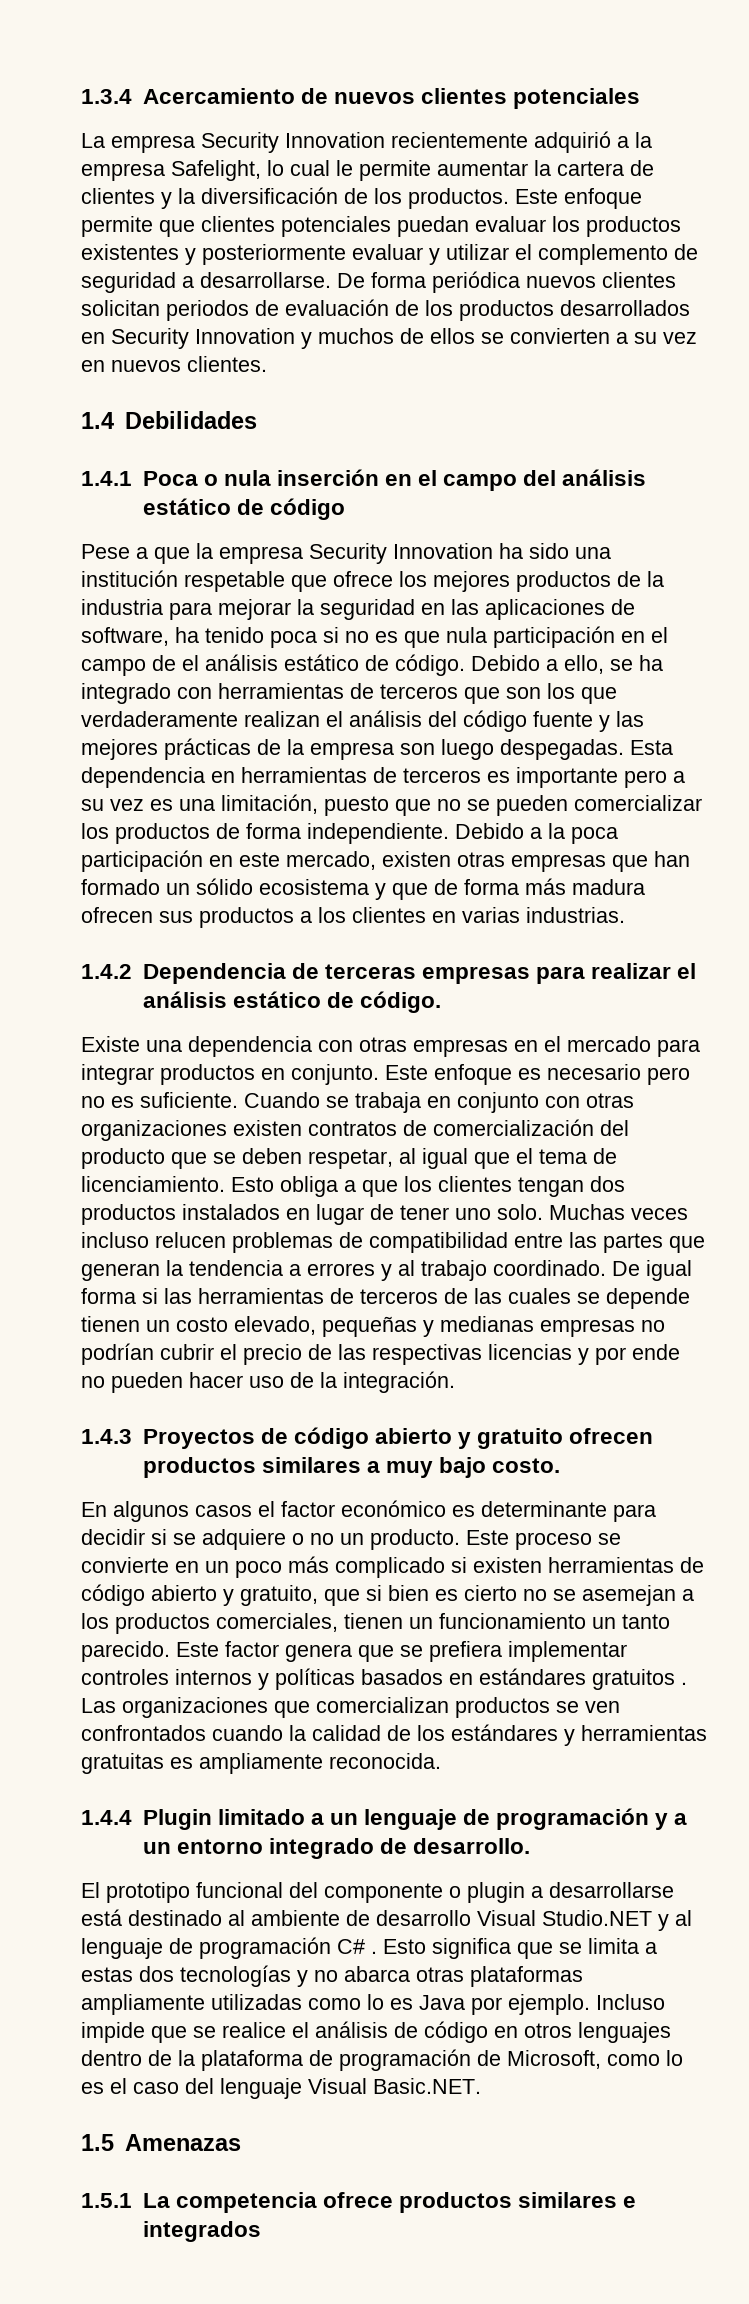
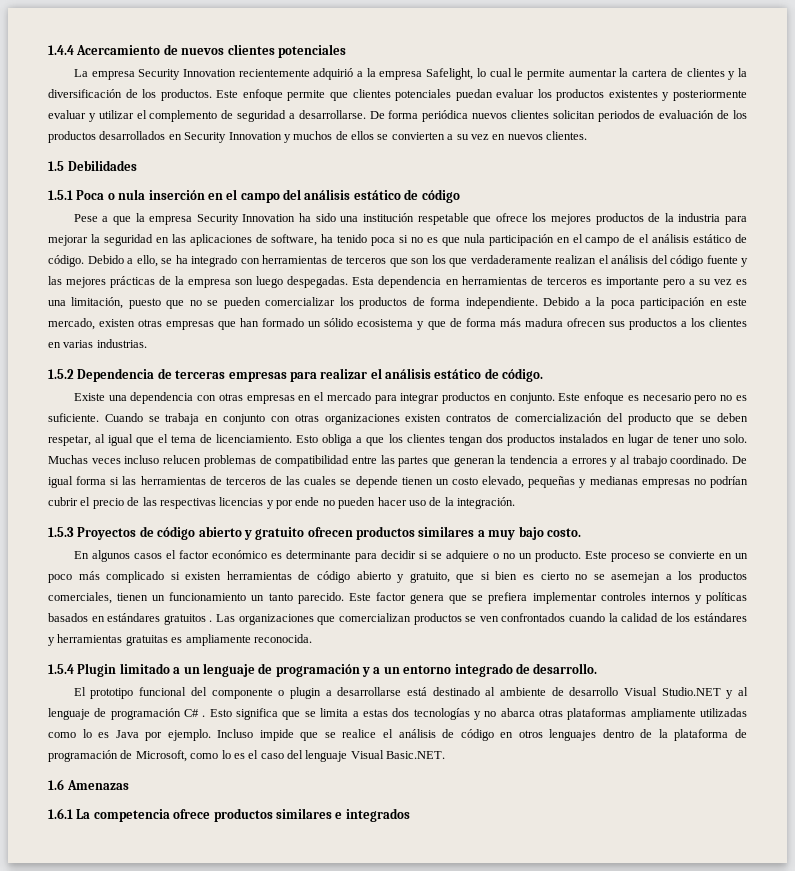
[81,89,132,104] 1.3.4 -> [48,45,74,55] 1.4.4
[81,412,114,429] 1.4 -> [48,161,64,171] 1.5
[81,471,132,486] 1.4.1 -> [48,190,73,200] 1.5.1
[81,964,132,979] 1.4.2 -> [48,369,74,379] 1.5.2
[81,1429,132,1444] 1.4.3 -> [48,527,74,537] 1.5.3
[81,1810,132,1825] 1.4.4 -> [48,664,74,674] 1.5.4
[81,2134,114,2151] 1.5 -> [48,779,64,790] 1.6
[81,2193,132,2208] 1.5.1 -> [48,808,73,819] 1.6.1

